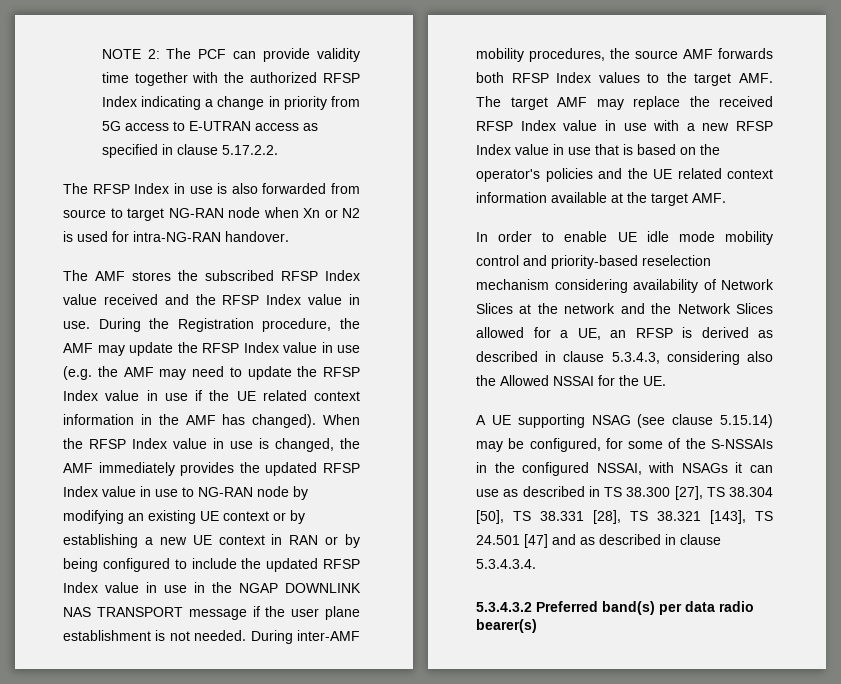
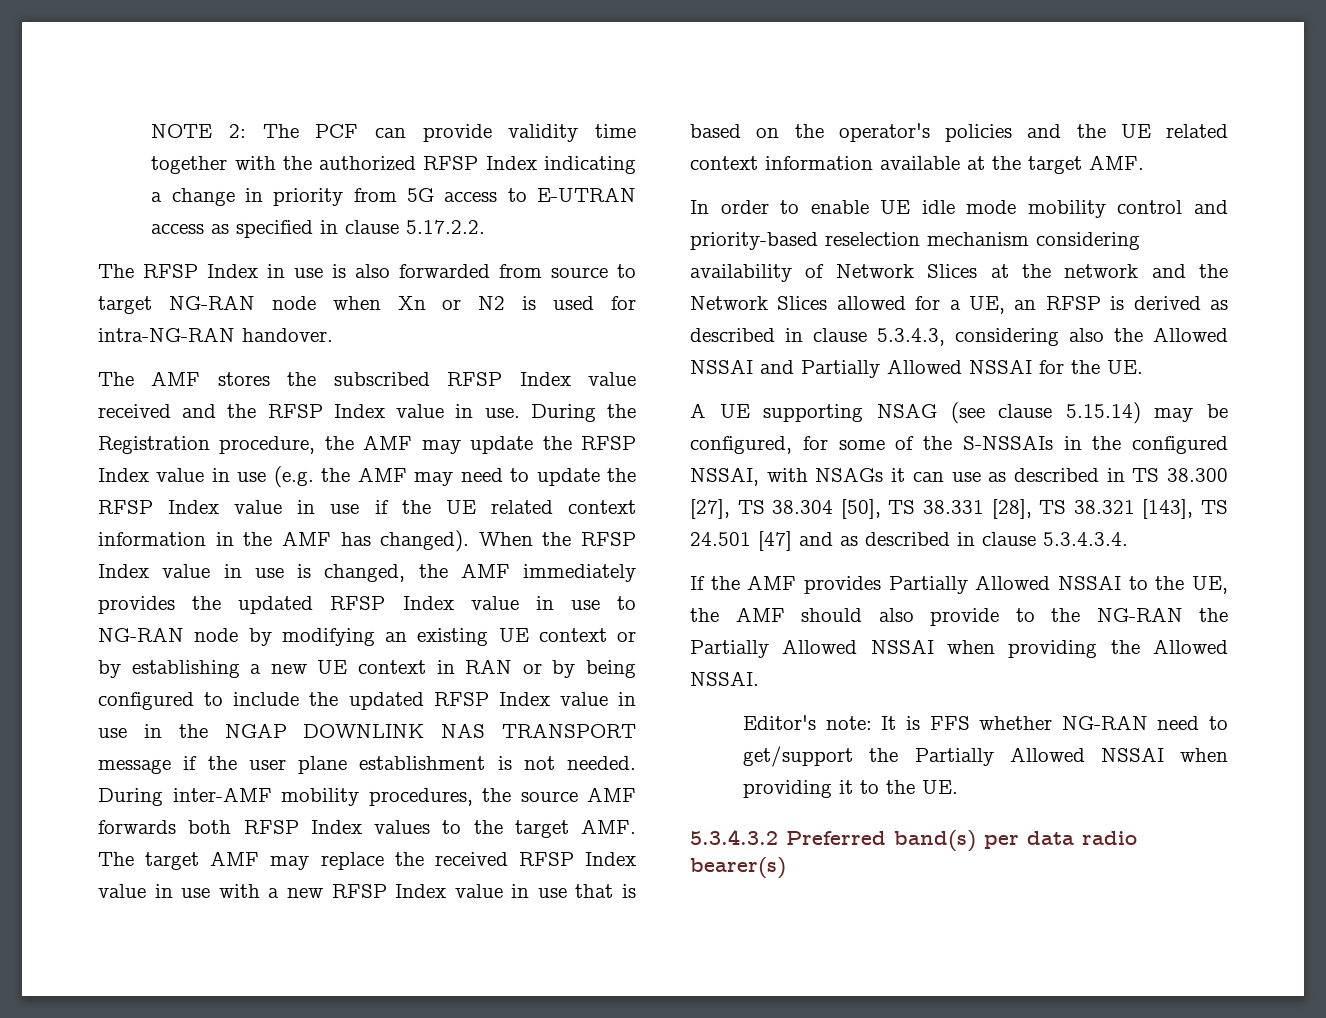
(594, 381) none -> [760,359,1032,378] and Partially Allowed NSSAI
(536, 564) none -> [690,575,1228,594] [690,607,1228,626] [690,639,1228,658] [690,671,759,686] [743,715,1228,730] [743,746,1228,767] [743,780,959,798] // If the AMF provides Partially Allowed NSSAI to the UE, the AMF should also provide to the NG-RAN the Partially Allowed NSSAI when providing the Allowed NSSAI. // Editor's note: It is FFS whether NG-RAN need to get/support the Partially Allowed NSSAI when providing it to the UE.

